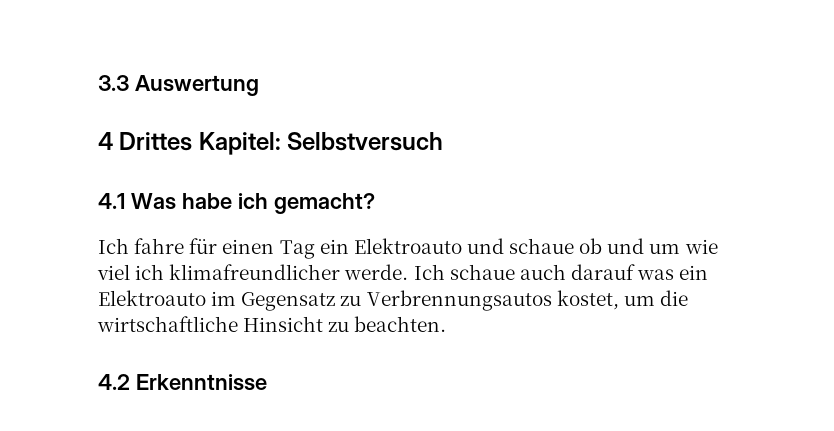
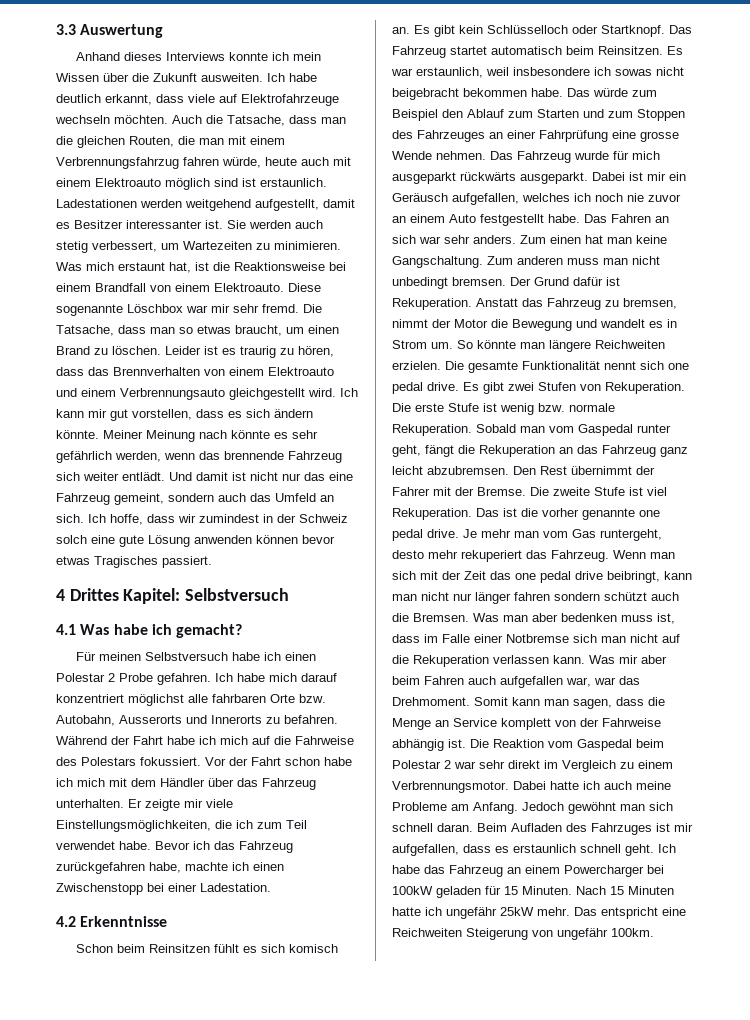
(259, 85) none -> [76,52,322,61] [56,73,317,82] [56,94,339,106] [55,115,346,126] [56,136,285,148] [56,157,351,169] [56,178,327,190] [56,199,355,211] [56,220,323,229] [56,241,341,253] [56,262,346,273] [56,283,321,292] [56,304,322,316] [56,325,339,336] [56,346,334,358] [56,367,334,376] [56,388,358,400] [56,409,313,421] [56,430,318,442] [56,451,342,463] [56,472,353,481] [56,493,334,505] [56,514,348,525] [56,535,335,547] [56,556,212,568] // Anhand dieses Interviews konnte ich mein Wissen über die Zukunft ausweiten. Ich habe deutlich erkannt, dass viele auf Elektrofahrzeuge wechseln möchten. Auch die Tatsache, dass man die gleichen Routen, die man mit einem Verbrennungsfahrzug fahren würde, heute auch mit einem Elektroauto möglich sind ist erstaunlich. Ladestationen werden weitgehend aufgestellt, damit es Besitzer interessanter ist. Sie werden auch stetig verbessert, um Wartezeiten zu minimieren. Was mich erstaunt hat, ist die Reaktionsweise bei einem Brandfall von einem Elektroauto. Diese sogenannte Löschbox war mir sehr fremd. Die Tatsache, dass man so etwas braucht, um einen Brand zu löschen. Leider ist es traurig zu hören, dass das Brennverhalten von einem Elektroauto und einem Verbrennungsauto gleichgestellt wird. Ich kann mir gut vorstellen, dass es sich ändern könnte. Meiner Meinung nach könnte es sehr gefährlich werden, wenn das brennende Fahrzeug sich weiter entlädt. Und damit ist nicht nur das eine Fahrzeug gemeint, sondern auch das Umfeld an sich. Ich hoffe, dass wir zumindest in der Schweiz solch eine gute Lösung anwenden können bevor etwas Tragisches passiert.
[98,238,718,259] [97,264,709,280] [98,290,688,311] [97,316,447,332] [98,374,267,391] Ich fahre für einen Tag ein Elektroauto und schaue ob und um wie viel ich klimafreundlicher werde. Ich schaue auch darauf was ein Elektroauto im Gegensatz zu Verbrennungsautos kostet, um die wirtschaftliche Hinsicht zu beachten. // 4.2 Erkenntnisse -> [76,652,317,661] [56,673,337,685] [56,694,326,706] [56,715,338,726] [56,736,354,745] [56,757,352,766] [56,778,316,790] [56,799,233,811] [56,820,307,832] [56,841,293,853] [56,862,284,874] [56,883,271,895] [56,916,168,927] [76,944,339,953] [392,25,692,37] [392,46,683,58] [391,67,684,78] [392,88,657,100] [392,109,685,121] [392,130,679,142] [392,151,660,163] [392,172,686,184] [392,193,681,205] [392,214,669,226] [392,235,667,244] [392,256,660,268] [392,277,620,289] [392,298,677,310] [392,319,677,331] [392,340,665,352] [392,361,689,373] [392,382,685,394] [392,403,615,415] [392,424,671,436] [392,445,688,457] [392,466,655,475] [392,487,667,496] [392,508,660,520] [392,529,662,541] [392,550,675,562] [392,571,692,583] [392,592,679,604] [392,613,675,624] [392,634,680,643] [392,655,667,667] [392,676,640,688] [392,697,665,709] [392,718,661,730] [392,739,664,751] [392,760,673,772] [392,781,671,793] [392,802,673,814] [392,823,693,835] [392,844,676,856] [392,865,664,877] [392,886,674,898] [392,907,686,919] [392,928,654,940] Für meinen Selbstversuch habe ich einen Polestar 2 Probe gefahren. Ich habe mich darauf konzentriert möglichst alle fahrbaren Orte bzw. Autobahn, Ausserorts und Innerorts zu befahren. Während der Fahrt habe ich mich auf die Fahrweise des Polestars fokussiert. Vor der Fahrt schon habe ich mich mit dem Händler über das Fahrzeug unterhalten. Er zeigte mir viele Einstellungsmöglichkeiten, die ich zum Teil verwendet habe. Bevor ich das Fahrzeug zurückgefahren habe, machte ich einen Zwischenstopp bei einer Ladestation. // 4.2 Erkenntnisse // Schon beim Reinsitzen fühlt es sich komisch an. Es gibt kein Schlüsselloch oder Startknopf. Das Fahrzeug startet automatisch beim Reinsitzen. Es war erstaunlich, weil insbesondere ich sowas nicht beigebracht bekommen habe. Das würde zum Beispiel den Ablauf zum Starten und zum Stoppen des Fahrzeuges an einer Fahrprüfung eine grosse Wende nehmen. Das Fahrzeug wurde für mich ausgeparkt rückwärts ausgeparkt. Dabei ist mir ein Geräusch aufgefallen, welches ich noch nie zuvor an einem Auto festgestellt habe. Das Fahren an sich war sehr anders. Zum einen hat man keine Gangschaltung. Zum anderen muss man nicht unbedingt bremsen. Der Grund dafür ist Rekuperation. Anstatt das Fahrzeug zu bremsen, nimmt der Motor die Bewegung und wandelt es in Strom um. So könnte man längere Reichweiten erzielen. Die gesamte Funktionalität nennt sich one pedal drive. Es gibt zwei Stufen von Rekuperation. Die erste Stufe ist wenig bzw. normale Rekuperation. Sobald man vom Gaspedal runter geht, fängt die Rekuperation an das Fahrzeug ganz leicht abzubremsen. Den Rest übernimmt der Fahrer mit der Bremse. Die zweite Stufe ist viel Rekuperation. Das ist die vorher genannte one pedal drive. Je mehr man vom Gas runtergeht, desto mehr rekuperiert das Fahrzeug. Wenn man sich mit der Zeit das one pedal drive beibringt, kann man nicht nur länger fahren sondern schützt auch die Bremsen. Was man aber bedenken muss ist, dass im Falle einer Notbremse sich man nicht auf die Rekuperation verlassen kann. Was mir aber beim Fahren auch aufgefallen war, war das Drehmoment. Somit kann man sagen, dass die Menge an Service komplett von der Fahrweise abhängig ist. Die Reaktion vom Gaspedal beim Polestar 2 war sehr direkt im Vergleich zu einem Verbrennungsmotor. Dabei hatte ich auch meine Probleme am Anfang. Jedoch gewöhnt man sich schnell daran. Beim Aufladen des Fahrzuges ist mir aufgefallen, dass es erstaunlich schnell geht. Ich habe das Fahrzeug an einem Powercharger bei 100kW geladen für 15 Minuten. Nach 15 Minuten hatte ich ungefähr 25kW mehr. Das entspricht eine Reichweiten Steigerung von ungefähr 100km.

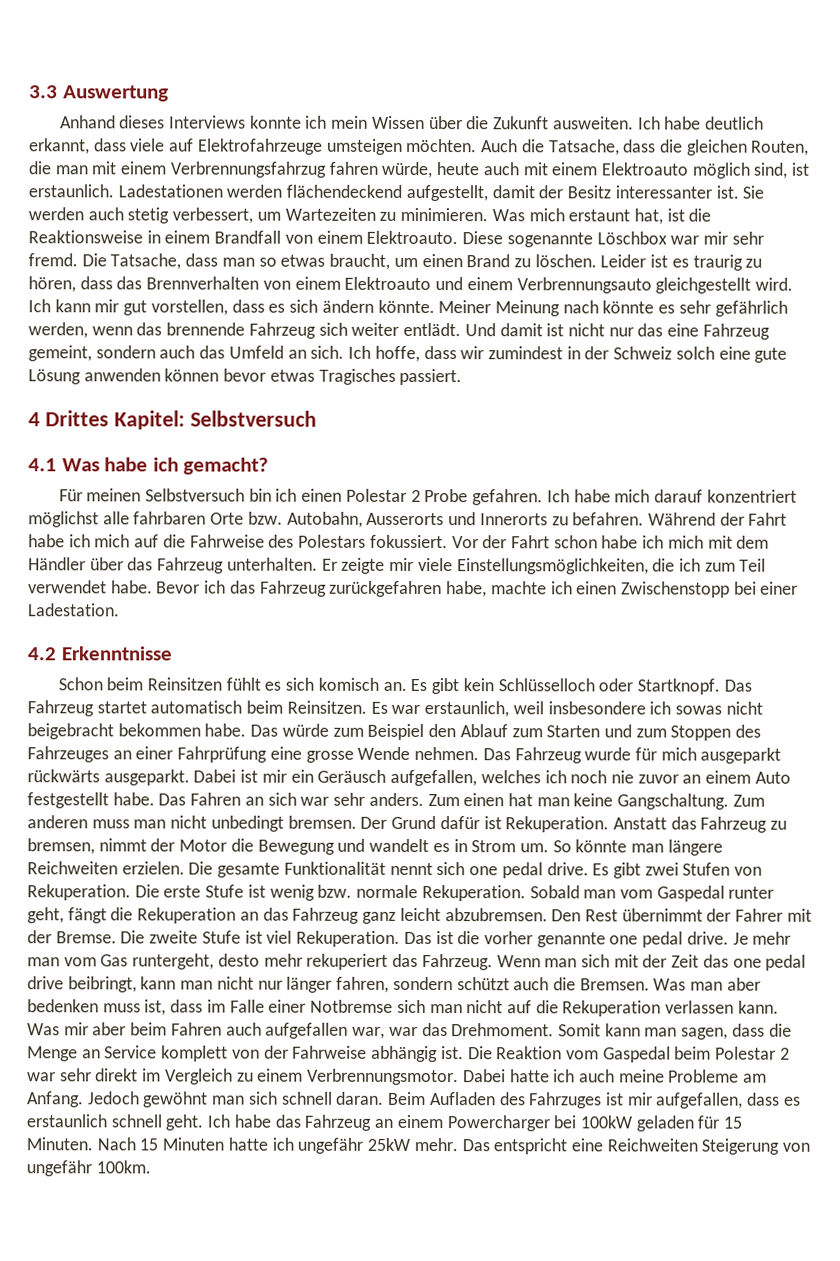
[55,115,110,124] wechseln -> [325,138,403,155] umsteigen
[321,117,346,124] man -> (657, 146) none
[214,178,238,187] sind -> [753,162,788,179] sind,
[185,199,251,211] weitgehend -> [286,184,403,198] flächendeckend
[56,220,123,229] es Besitzer -> [538,185,612,199] der Besitz
[329,262,346,271] bei -> [146,230,161,244] in
[232,652,261,661] habe -> [248,488,272,502] bin
[514,592,550,601] fahren -> [336,976,390,993] fahren,

